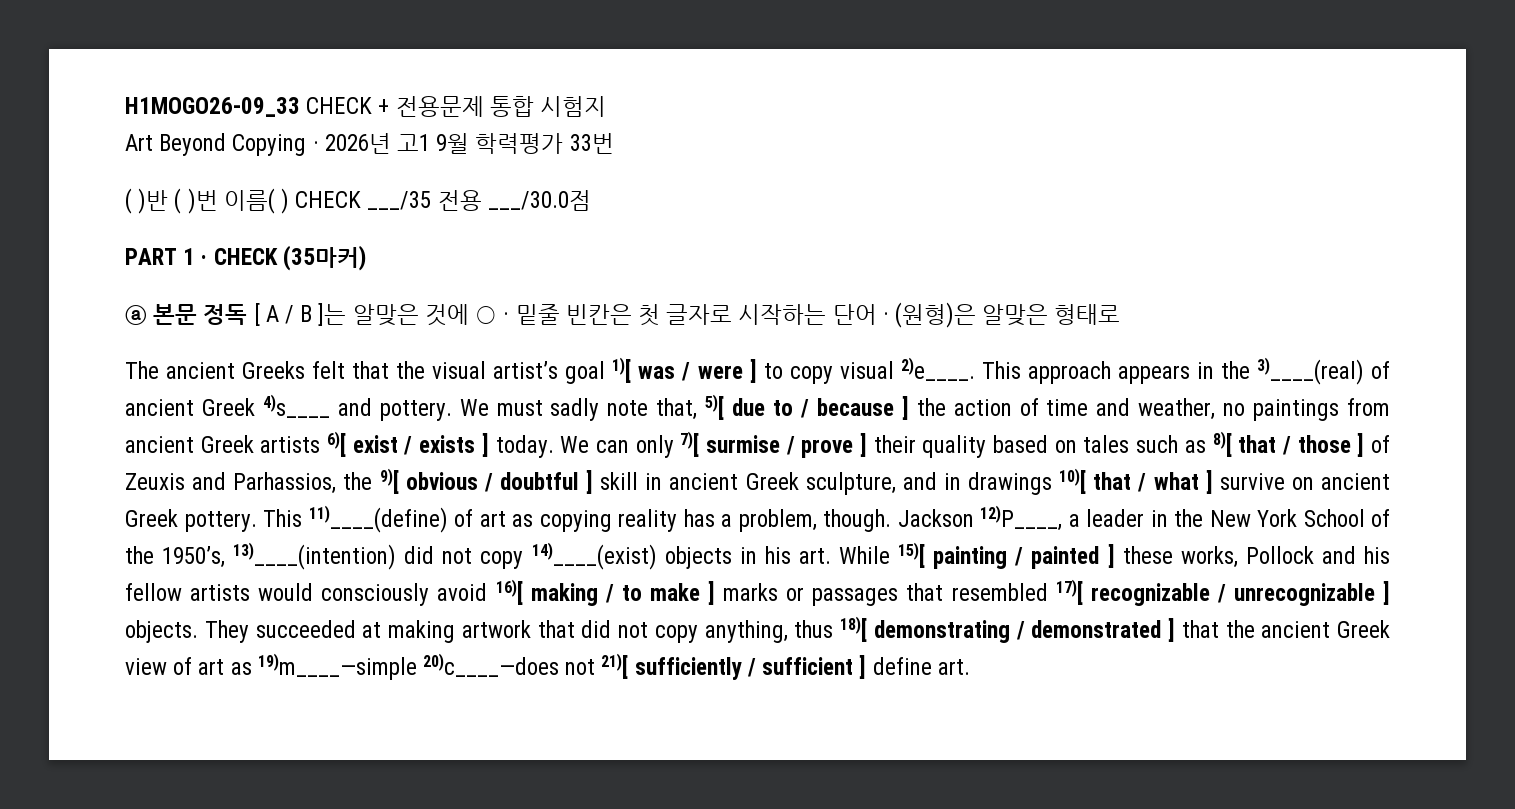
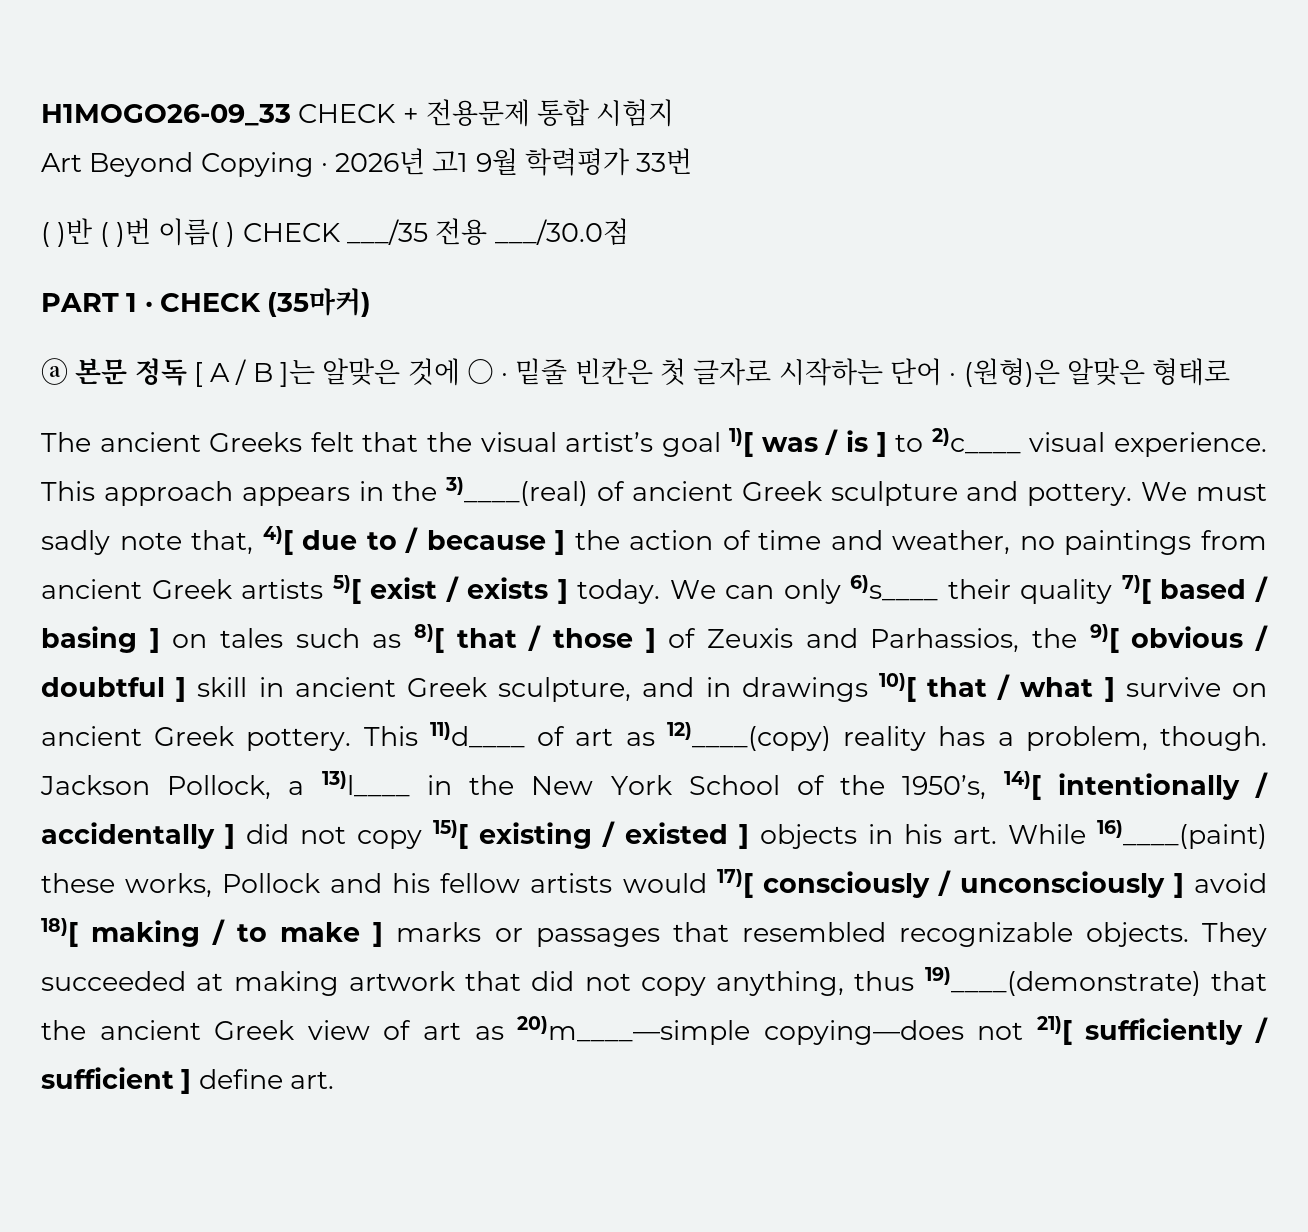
[697,365,743,379] were -> [846,430,869,452] is
[789,357,975,384] copy visual 2)e____. -> [931,428,1268,457] 2)c____ visual experience.
[262,394,330,418] 4)s____ -> [830,481,958,506] sculpture
[705,394,725,420] 5)[ -> [262,526,293,555] 4)[
[327,431,347,457] 6)[ -> [332,575,361,604] 5)[
[680,431,1049,458] 7)[ surmise / prove ] their quality based -> [850,575,1268,604] [41,626,160,653] 6)s____ their quality 7)[ based / basing ]
[308,505,612,533] 11)____(define) of art as copying -> [429,722,831,751] 11)d____ of art as 12)____(copy)
[980,505,1144,531] 12)P____, a leader -> [167,771,410,799] Pollock, a 13)l____
[233,542,657,570] 13)____(intention) did not copy 14)____(exist) -> [1003,771,1268,800] [41,820,749,849] 14)[ intentionally / accidentally ] did not copy 15)[ existing / existed ]
[898,542,1115,569] 15)[ painting / painted ] -> [1097,820,1267,849] 16)____(paint)
[321,579,523,606] consciously avoid 16)[ -> [716,869,1268,898] [41,918,78,947] 17)[ consciously / unconsciously ] avoid 18)[
[1055,579,1390,606] 17)[ recognizable / unrecognizable ] -> [898,922,1073,947] recognizable
[840,616,1175,643] 18)[ demonstrating / demonstrated ] -> [924,967,1201,996] 19)____(demonstrate)
[257,653,560,680] 19)m____—simple 20)c____—does -> [517,1016,964,1045] 20)m____—simple copying—does

